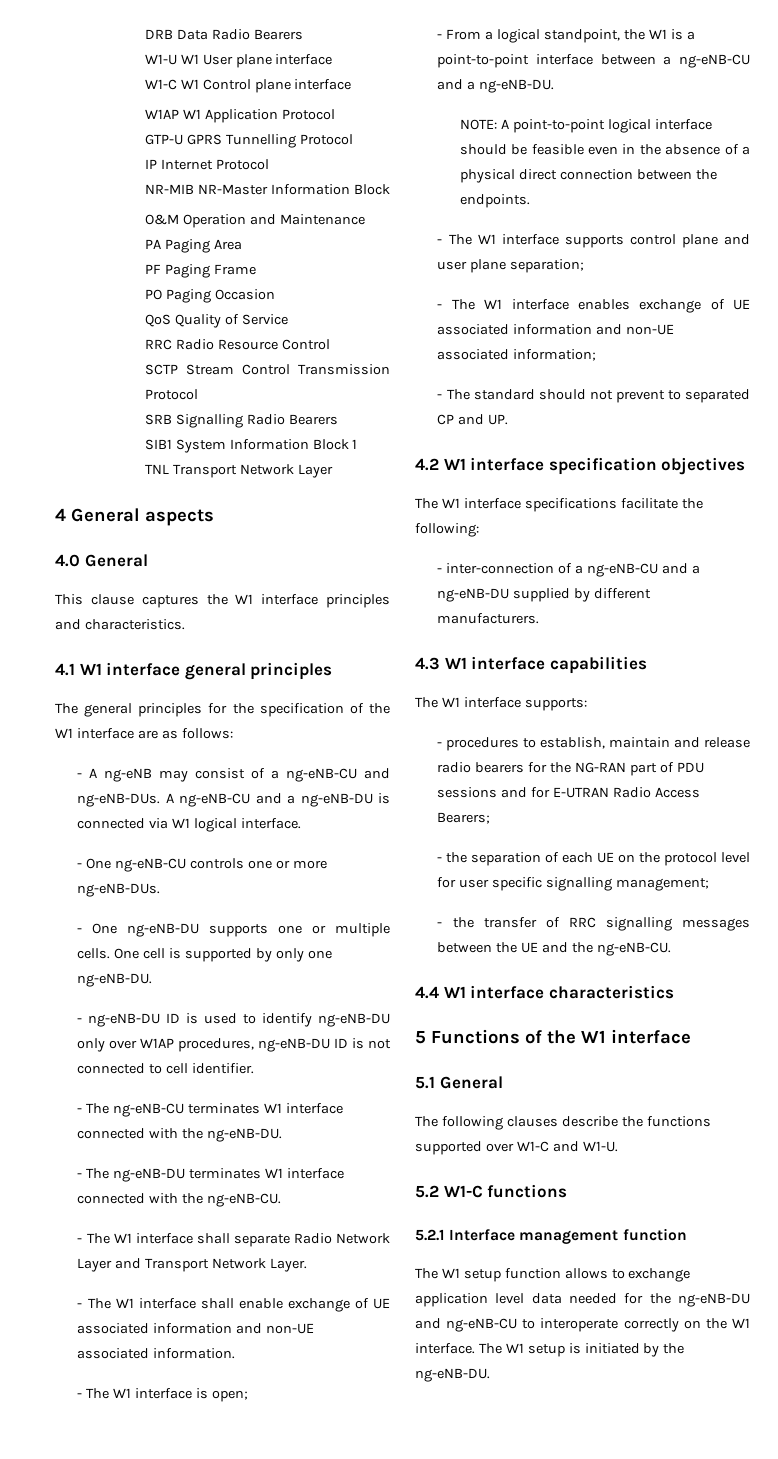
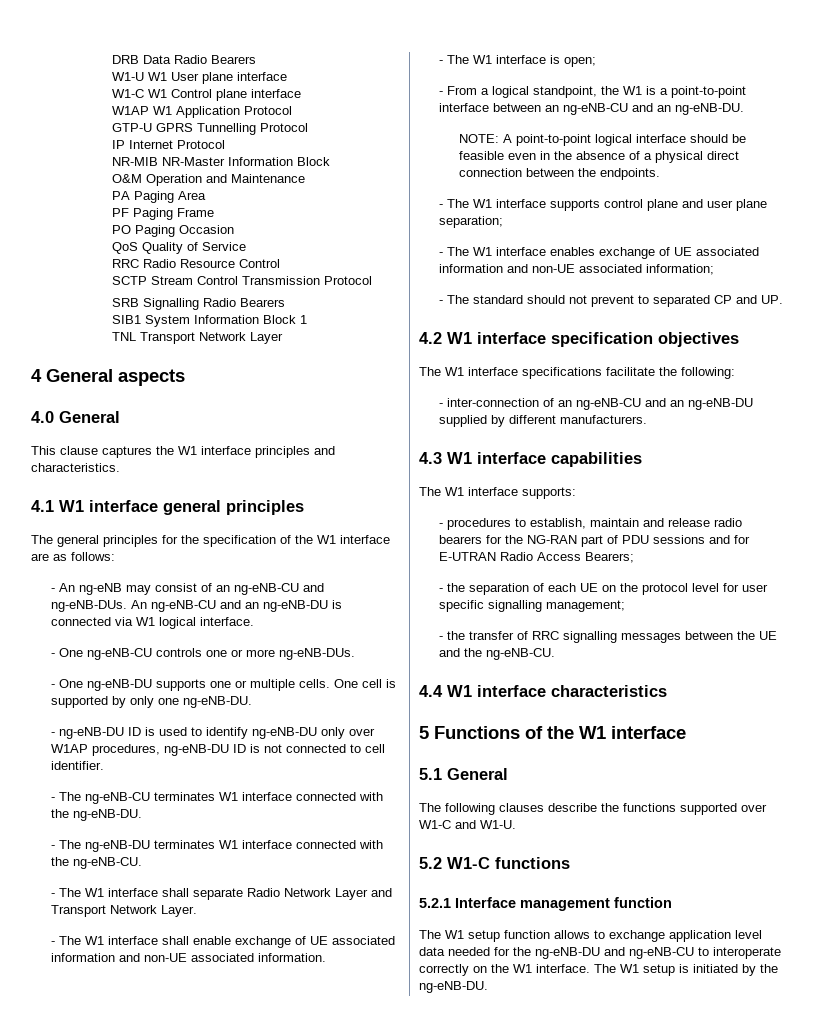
[89,768,98,778] A -> [59,583,76,592] An
[271,770,280,779] a -> [216,585,231,592] an
[165,793,296,807] A ng-eNB-CU and a -> [131,600,260,612] An ng-eNB-CU and an
[663,54,750,68] [437,79,476,90] a ng-eNB-CU and a -> [545,103,672,115] an ng-eNB-CU and an
[575,563,700,577] a ng-eNB-CU and a -> [558,398,685,410] an ng-eNB-CU and an

